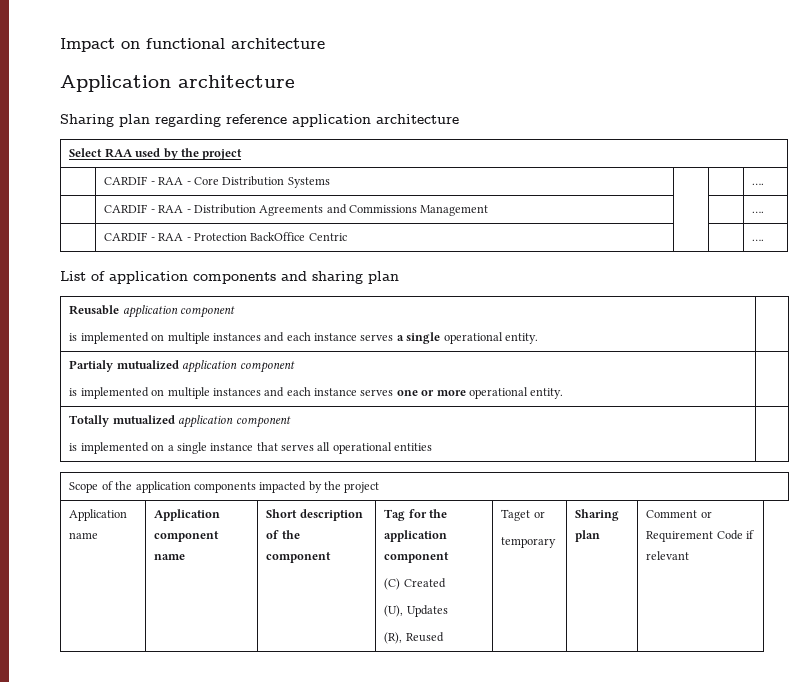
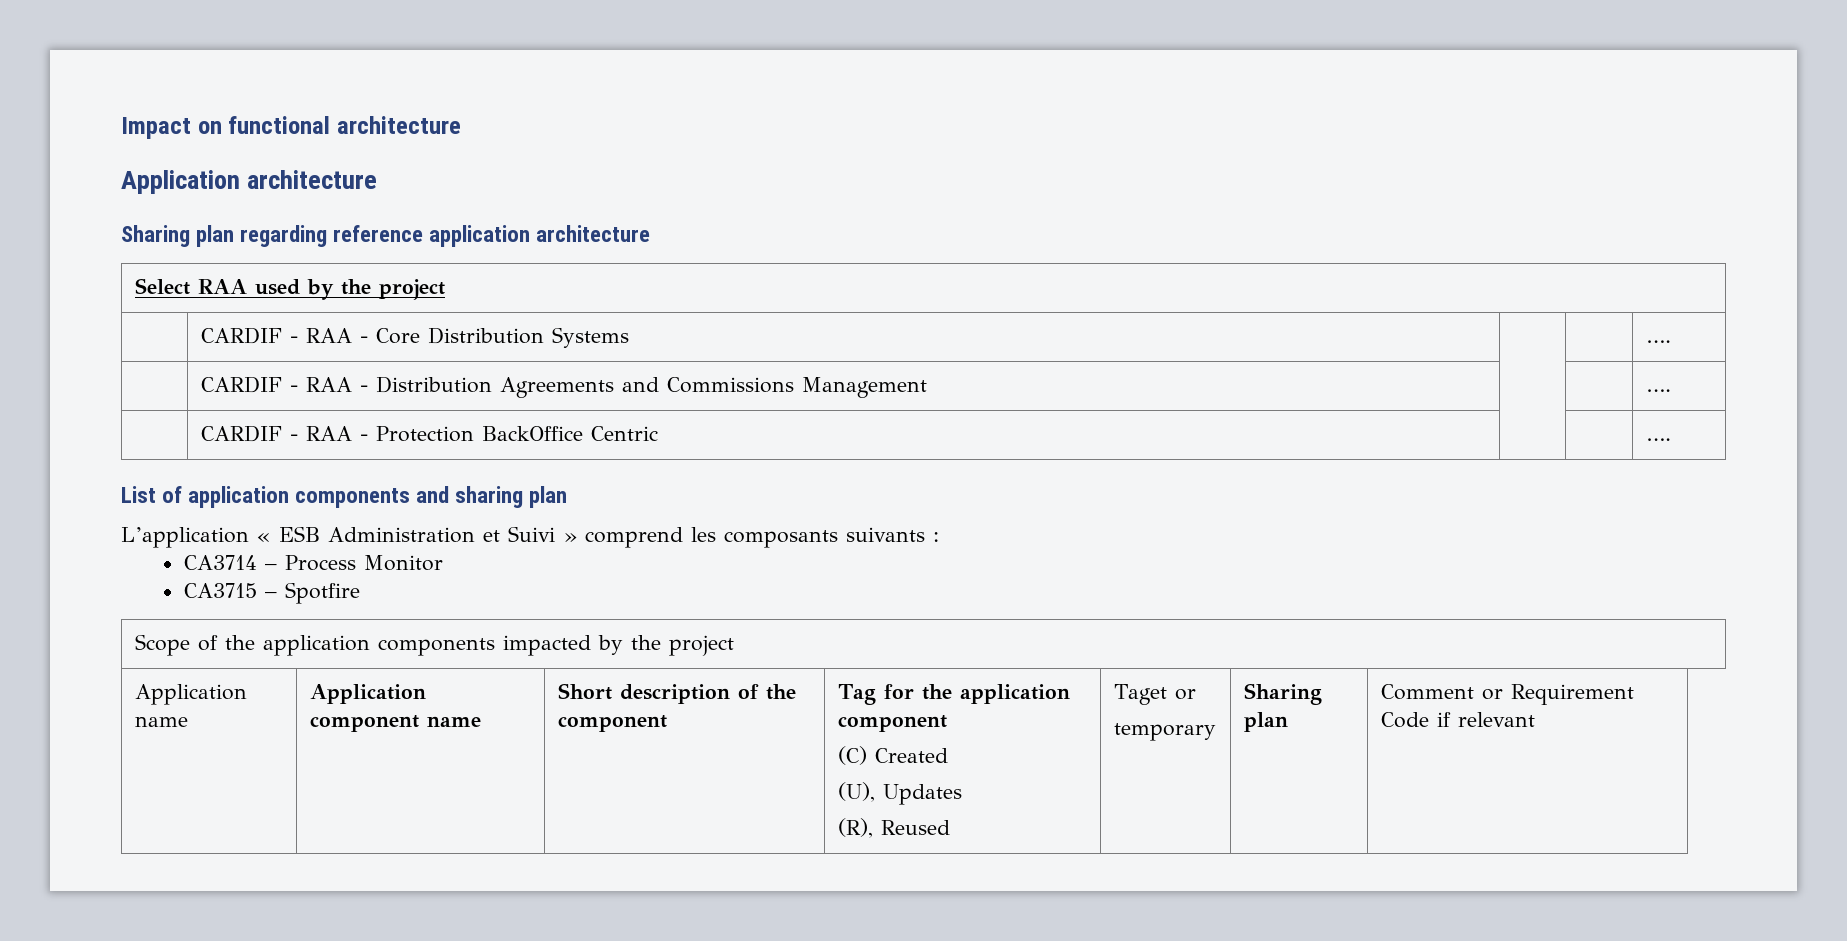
[69,305,236,318] [69,332,538,344] [69,360,295,373] [69,387,564,399] [69,415,291,428] [69,442,433,454] // Reusable application component // is implemented on multiple instances and each instance serves a single operational entity. | // Partialy mutualized application component // is implemented on multiple instances and each instance serves one or more operational entity. | // Totally mutualized application component // is implemented on a single instance that serves all operational entities | -> [121,526,939,548] [183,555,443,571] [183,582,360,604] // L’application « ESB Administration et Suivi » comprend les composants suivants : // CA3714 – Process Monitor // CA3715 – Spotfire

